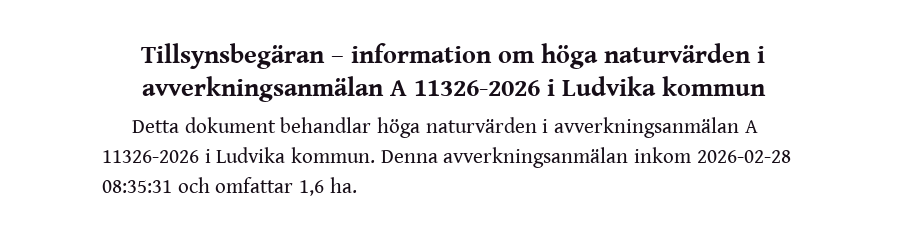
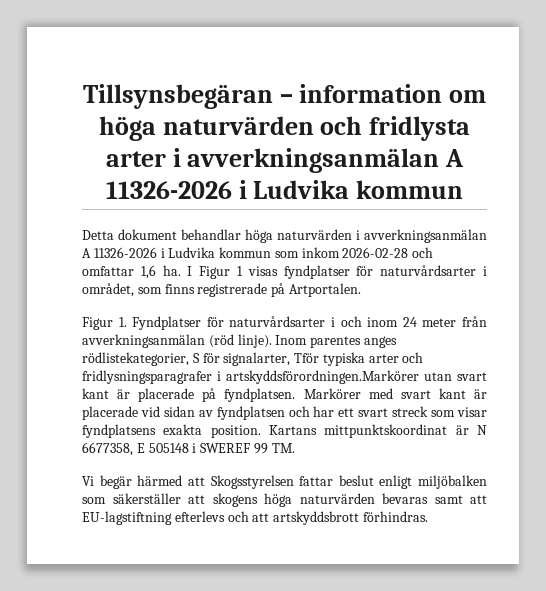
(751, 53) none -> [320,116,471,141] [105,151,166,167] och fridlysta arter
[291,147,629,168] kommun. Denna avverkningsanmälan -> [219,247,299,258] kommun som
[102,180,172,193] 08:35:31 -> (409, 252) none
(357, 185) none -> [187,265,488,279] [82,283,361,297] [82,316,488,330] [82,334,397,348] [82,352,424,366] [82,370,487,384] [82,388,487,402] [82,406,487,420] [82,424,487,438] [82,442,295,456] [82,475,487,489] [82,493,487,507] [82,511,428,525] I Figur 1 visas fyndplatser för naturvårdsarter i området, som finns registrerade på Artportalen. // Figur 1. Fyndplatser för naturvårdsarter i och inom 24 meter från avverkningsanmälan (röd linje). Inom parentes anges rödlistekategorier, S för signalarter, Tför typiska arter och fridlysningsparagrafer i artskyddsförordningen.Markörer utan svart kant är placerade på fyndplatsen. Markörer med svart kant är placerade vid sidan av fyndplatsen och har ett svart streck som visar fyndplatsens exakta position. Kartans mittpunktskoordinat är N 6677358, E 505148 i SWEREF 99 TM. // Vi begär härmed att Skogsstyrelsen fattar beslut enligt miljöbalken som säkerställer att skogens höga naturvärden bevaras samt att EU-lagstiftning efterlevs och att artskyddsbrott förhindras.

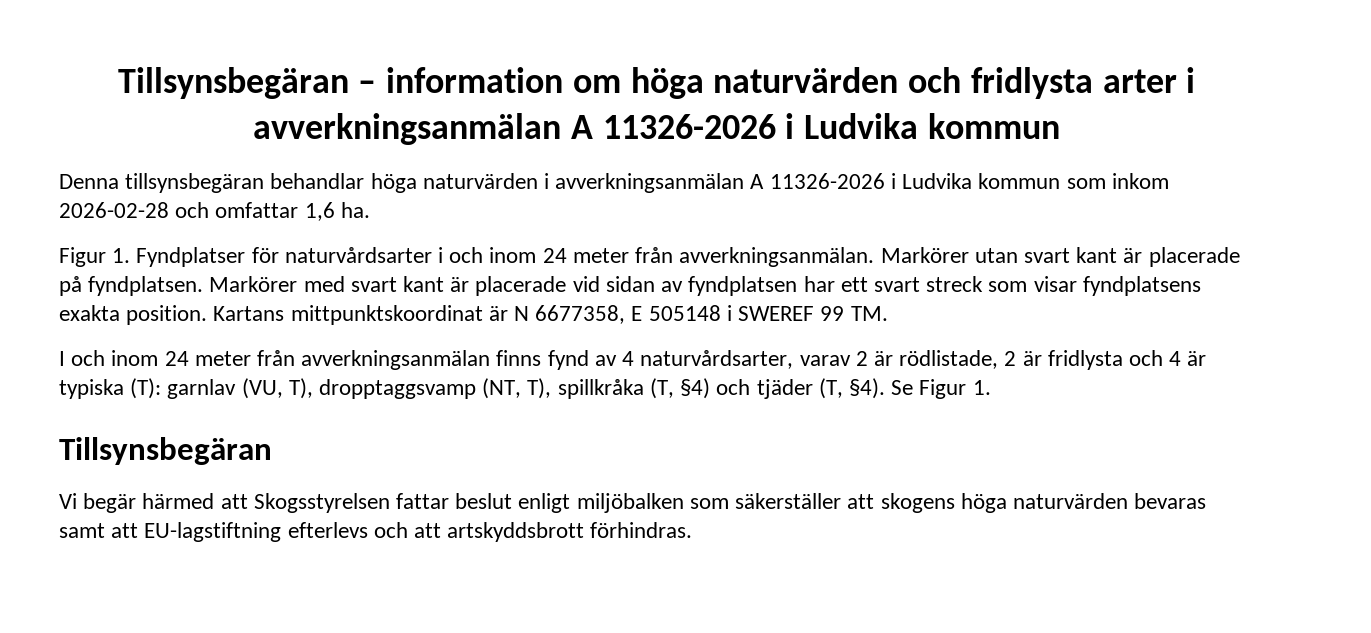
[82,229,177,240] Detta dokument -> [59,173,265,193] Denna tillsynsbegäran
[187,265,488,279] [82,283,361,297] I Figur 1 visas fyndplatser för naturvårdsarter i området, som finns registrerade på Artportalen. -> (370, 210) none
[82,334,397,348] [82,352,424,366] [82,370,419,384] avverkningsanmälan (röd linje). Inom parentes anges rödlistekategorier, S för signalarter, Tför typiska arter och fridlysningsparagrafer i artskyddsförordningen.Markörer -> [679,247,969,267] avverkningsanmälan. Markörer
[288,406,310,417] och -> (798, 286) none
(295, 448) none -> [59,350,1207,370] [59,378,991,399] [59,437,272,465] // I och inom 24 meter från avverkningsanmälan finns fynd av 4 naturvårdsarter, varav 2 är rödlistade, 2 är fridlysta och 4 är typiska (T): garnlav (VU, T), dropptaggsvamp (NT, T), spillkråka (T, §4) och tjäder (T, §4). Se Figur 1. // Tillsynsbegäran

